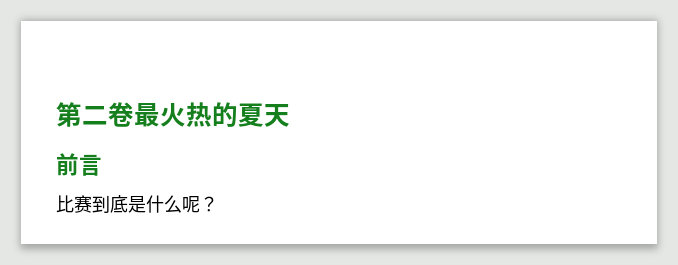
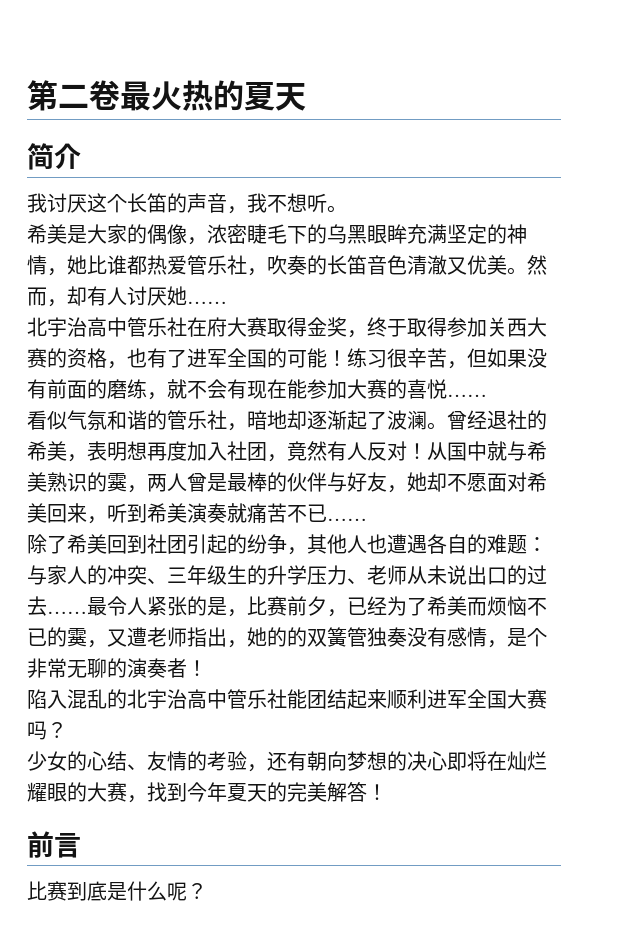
(290, 115) none -> [27,143,81,170] [27,193,347,214] [27,224,527,245] [27,255,547,276] [27,286,227,307] [27,317,547,338] [27,348,547,369] [27,379,487,400] [27,410,547,431] [27,441,547,462] [27,472,547,493] [27,503,367,524] [27,534,547,555] [27,565,547,585] [27,596,547,617] [27,627,547,648] [27,658,207,678] [27,689,547,709] [27,721,67,740] [27,751,547,772] [27,782,387,803] // 简介 // 我讨厌这个长笛的声音，我不想听。 // 希美是大家的偶像，浓密睫毛下的乌黑眼眸充满坚定的神情，她比谁都热爱管乐社，吹奏的长笛音色清澈又优美。然而，却有人讨厌她…… // 北宇治高中管乐社在府大赛取得金奖，终于取得参加关西大赛的资格，也有了进军全国的可能！练习很辛苦，但如果没有前面的磨练，就不会有现在能参加大赛的喜悦…… // 看似气氛和谐的管乐社，暗地却逐渐起了波澜。曾经退社的希美，表明想再度加入社团，竟然有人反对！从国中就与希美熟识的霙，两人曾是最棒的伙伴与好友，她却不愿面对希美回来，听到希美演奏就痛苦不已…… // 除了希美回到社团引起的纷争，其他人也遭遇各自的难题：与家人的冲突、三年级生的升学压力、老师从未说出口的过去……最令人紧张的是，比赛前夕，已经为了希美而烦恼不已的霙，又遭老师指出，她的的双簧管独奏没有感情，是个非常无聊的演奏者！ // 陷入混乱的北宇治高中管乐社能团结起来顺利进军全国大赛吗？ // 少女的心结、友情的考验，还有朝向梦想的决心即将在灿烂耀眼的大赛，找到今年夏天的完美解答！

